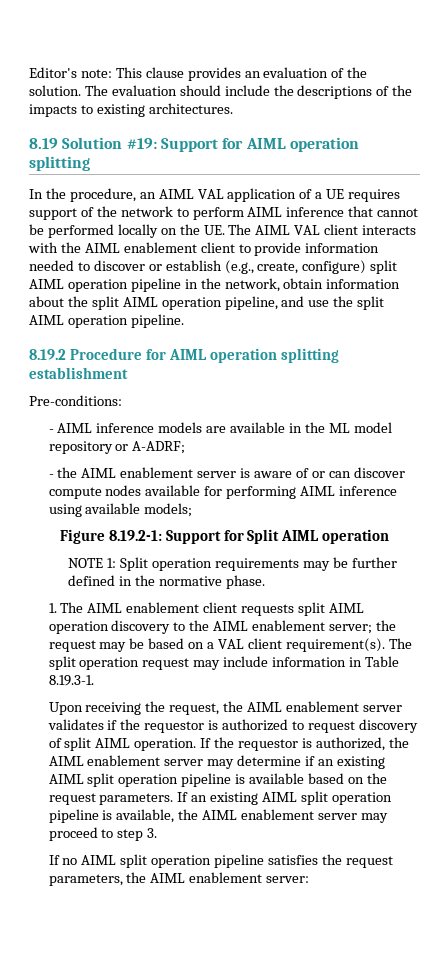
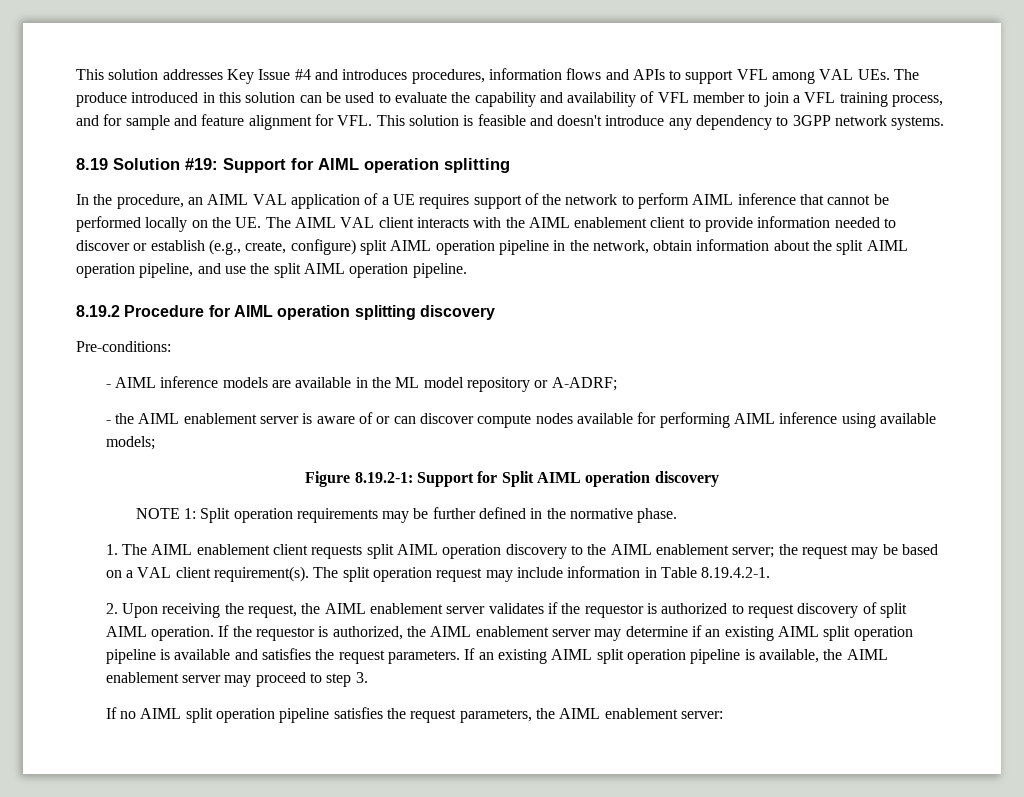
[29,67,368,81] [29,85,413,99] [29,103,233,117] Editor's note: This clause provides an evaluation of the solution. The evaluation should include the descriptions of the impacts to existing architectures. -> [76,68,920,84] [76,91,944,107] [76,114,945,130] This solution addresses Key Issue #4 and introduces procedures, information flows and APIs to support VFL among VAL UEs. The produce introduced in this solution can be used to evaluate the capability and availability of VFL member to join a VFL training process, and for sample and feature alignment for VFL. This solution is feasible and doesn't introduce any dependency to 3GPP network systems.
[29,367,128,379] establishment -> [419,305,495,320] discovery
(390, 536) none -> [654,471,719,487] discovery
[48,675,94,686] 8.19.3-1. // -> [701,567,771,578] [105,603,118,614] 8.19.4.2-1. // 2.
[308,773,364,784] based on -> [234,648,312,660] and satisfies

